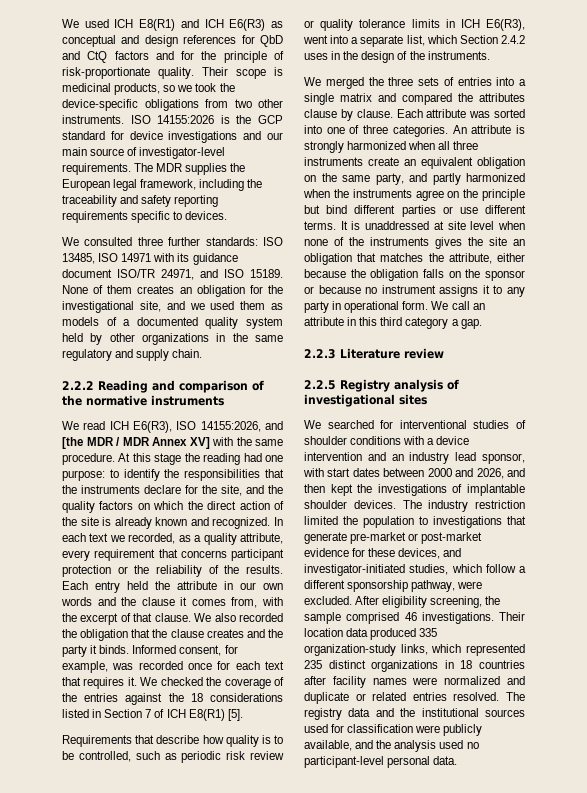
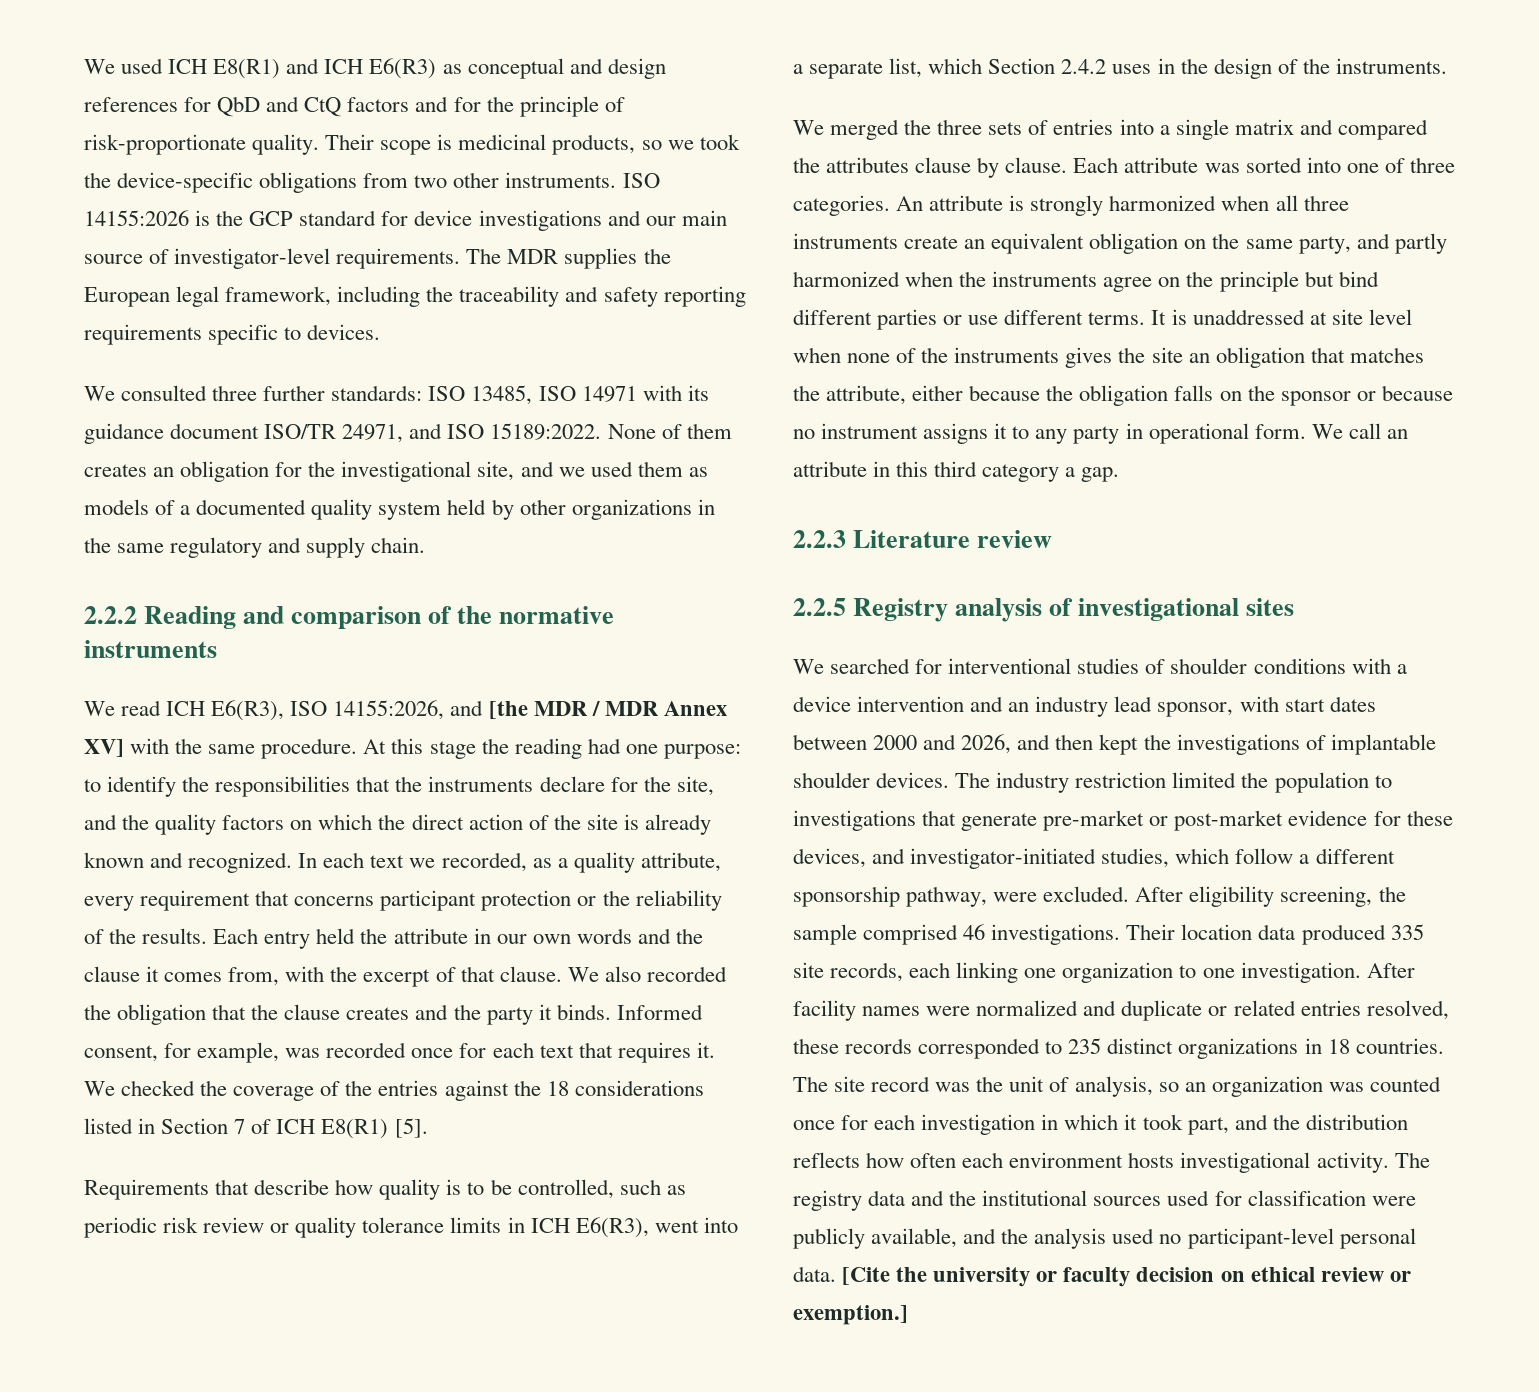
[250,269,283,278] 15189. -> [490,423,602,440] 15189:2022.
[304,644,525,656] [304,660,525,672] [304,676,326,685] organization-study links, which represented 235 distinct organizations in 18 countries after -> [793,962,1415,983] site records, each linking one organization to one investigation. After
[453,692,500,701] resolved. -> [1366,1000,1449,1020] [793,1038,1444,1059] [793,1076,1441,1097] [793,1114,1408,1135] [793,1152,1389,1173] resolved, these records corresponded to 235 distinct organizations in 18 countries. The site record was the unit of analysis, so an organization was counted once for each investigation in which it took part, and the distribution reflects how often each environment hosts investigational activity.
(458, 760) none -> [842,1267,1411,1287] [793,1305,908,1325] [Cite the university or faculty decision on ethical review or exemption.]

